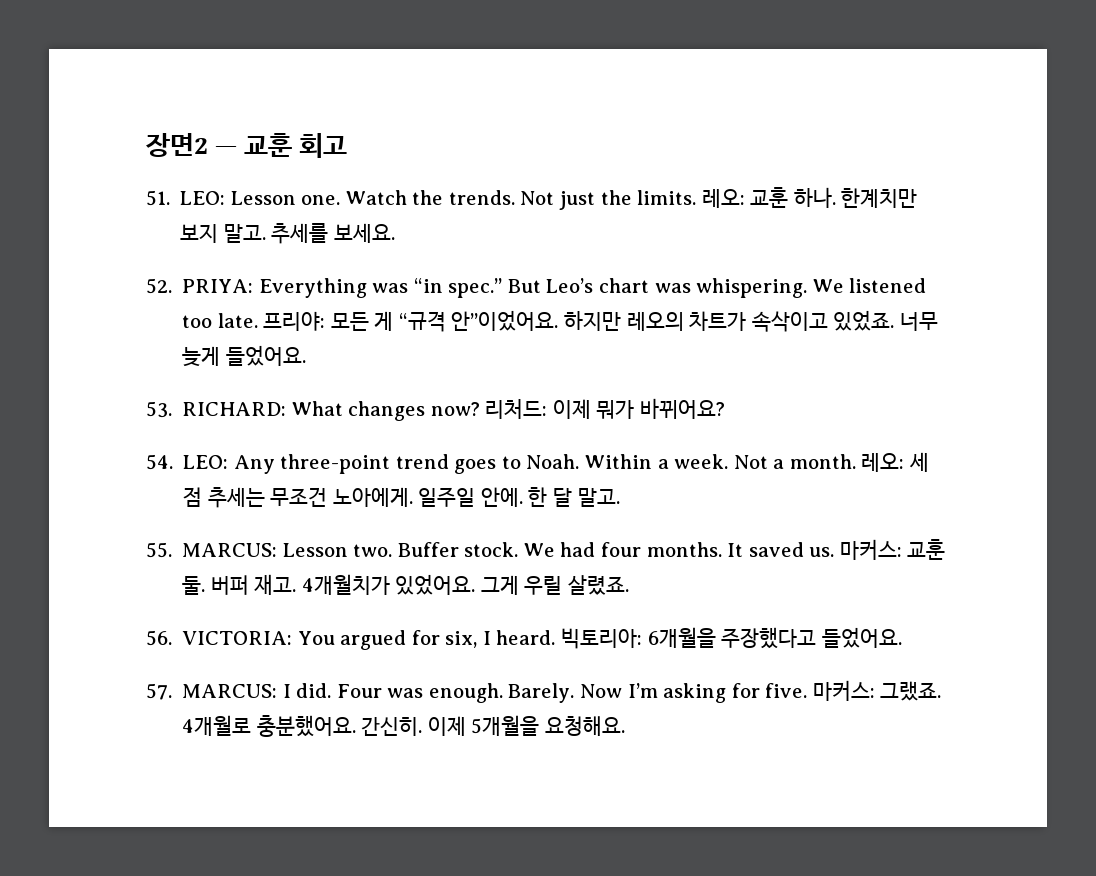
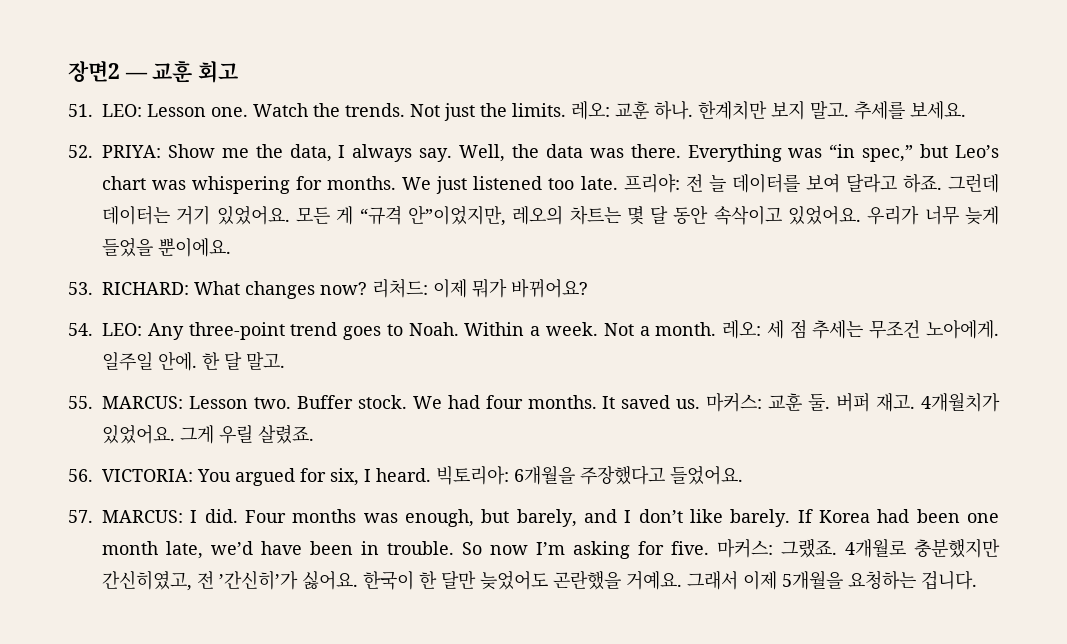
(254, 286) none -> [167,144,681,162] Show me the data, I always say. Well, the data was there.
[448,278,541,298] spec.” But -> [862,144,949,162] spec,” but
[696,278,927,298] [182,310,938,332] [182,345,306,367] whispering. We listened too late. 프리야: 모든 게 “규격 안”이었어요. 하지만 레오의 차트가 속삭이고 있었죠. 너무 늦게 들었어요. -> [192,173,999,194] [102,205,999,226] [102,238,231,257] whispering for months. We just listened too late. 프리야: 전 늘 데이터를 보여 달라고 하죠. 그런데 데이터는 거기 있었어요. 모든 게 “규격 안”이었지만, 레오의 차트는 몇 달 동안 속삭이고 있었어요. 우리가 너무 늦게 들었을 뿐이에요.
[387,683,622,703] was enough. Barely. Now -> [292,509,1000,527] [102,541,528,559] months was enough, but barely, and I don’t like barely. If Korea had been one month late, we’d have been in trouble. So now
[256,715,625,737] 충분했어요. 간신히. 이제 5개월을 요청해요. -> [914,538,1000,558] [102,570,977,591] 충분했지만 간신히였고, 전 ’간신히’가 싫어요. 한국이 한 달만 늦었어도 곤란했을 거예요. 그래서 이제 5개월을 요청하는 겁니다.

